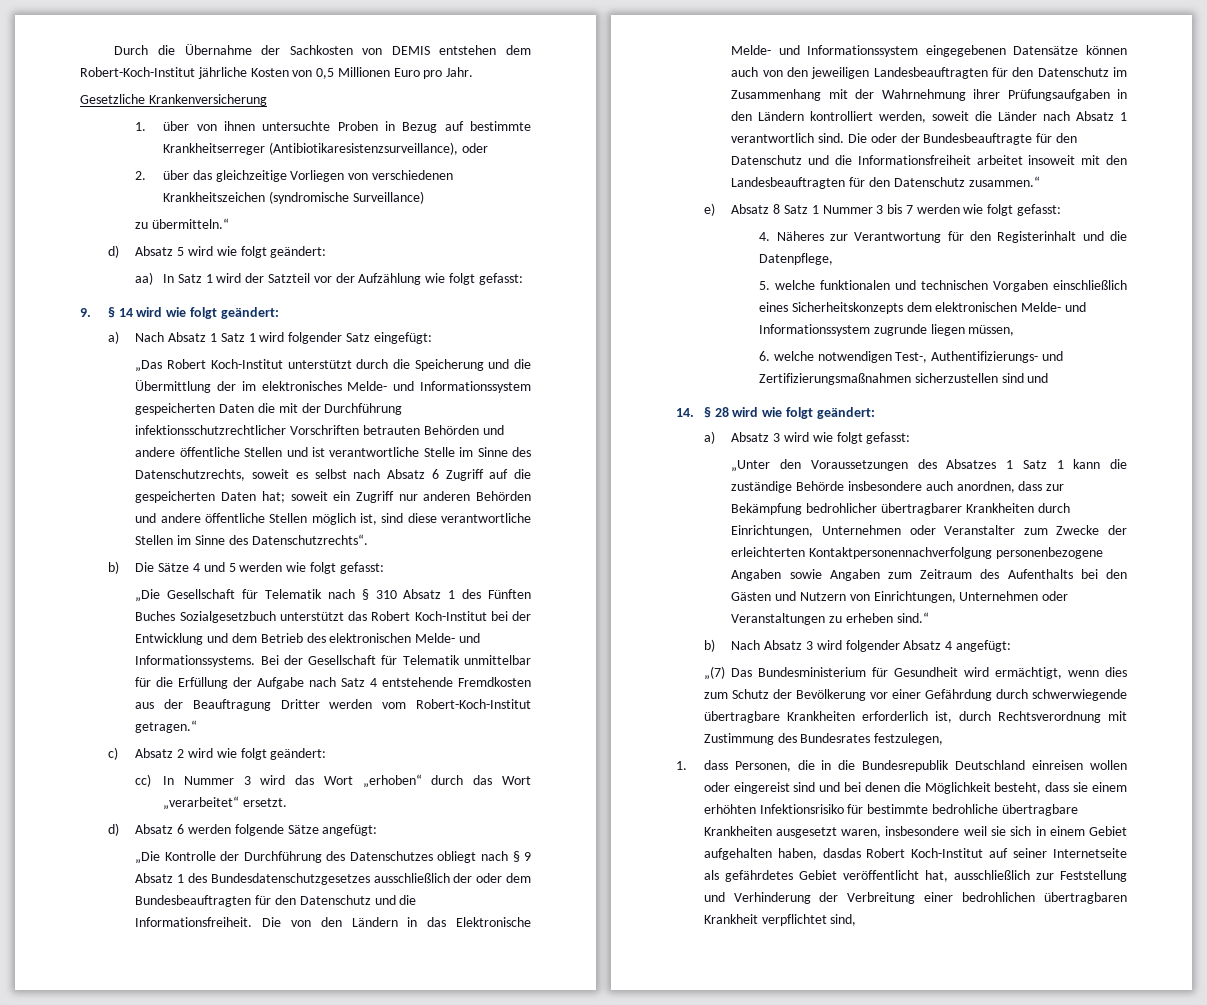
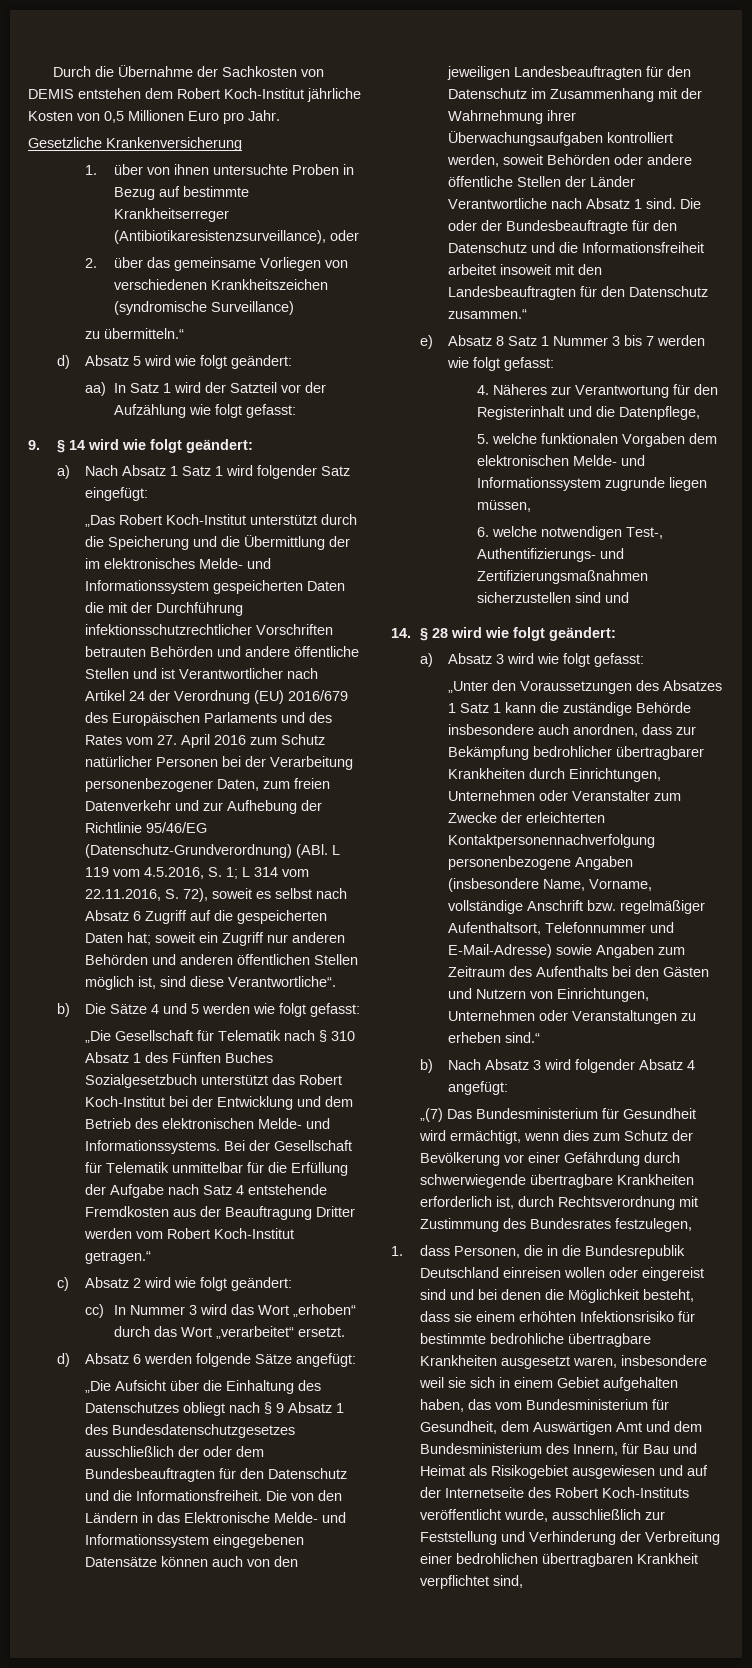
[80,67,195,77] Robert-Koch-Institut -> [177,88,304,99] Robert Koch-Institut
[215,170,287,182] gleichzeitige -> [173,257,256,271] gemeinsame
[329,447,531,457] [135,469,246,481] verantwortliche Stelle im Sinne des Datenschutzrechts, -> [179,668,319,679] [85,690,349,704] [85,712,333,726] [85,734,326,748] [85,756,354,770] [85,778,331,792] [85,800,323,814] [85,822,208,833] [85,844,341,858] [85,867,310,879] [85,888,209,902] Verantwortlicher nach Artikel 24 der Verordnung (EU) 2016/679 des Europäischen Parlaments und des Rates vom 27. April 2016 zum Schutz natürlicher Personen bei der Verarbeitung personenbezogener Daten, zum freien Datenverkehr und zur Aufhebung der Richtlinie 95/46/EG (Datenschutz-Grundverordnung) (ABl. L 119 vom 4.5.2016, S. 1; L 314 vom 22.11.2016, S. 72),
[160,513,266,523] andere öffentliche -> [180,954,311,965] anderen öffentlichen
[440,513,531,523] [135,534,368,545] verantwortliche Stellen im Sinne des Datenschutzrechts“. -> [228,976,337,987] Verantwortliche“.
[416,699,531,709] Robert-Koch-Institut -> [167,1228,295,1239] Robert Koch-Institut
[164,851,322,863] Kontrolle der Durchführung -> [115,1380,295,1394] Aufsicht über die Einhaltung
[1007,89,1127,101] [731,111,1038,123] Prüfungsaufgaben in den Ländern kontrolliert werden, soweit die Länder -> [448,131,674,146] [447,154,693,167] [448,176,636,187] [448,198,548,209] Überwachungsaufgaben kontrolliert werden, soweit Behörden oder andere öffentliche Stellen der Länder Verantwortliche
[731,133,815,143] verantwortlich -> (643, 204) none
[895,280,1127,292] [759,302,903,314] und technischen Vorgaben einschließlich eines Sicherheitskonzepts -> [621,433,685,447] Vorgaben
(782, 575) none -> [448,878,653,892] [448,900,706,914] [448,922,675,935] [448,944,553,958] (insbesondere Name, Vorname, vollständige Anschrift bzw. regelmäßiger Aufenthaltsort, Telefonnummer und E-Mail-Adresse)
[822,848,1127,858] [703,870,948,882] dasdas Robert Koch-Institut auf seiner Internetseite als gefährdetes Gebiet veröffentlicht hat, -> [467,1399,669,1410] [419,1421,702,1435] [419,1443,697,1456] [419,1465,708,1479] [419,1487,689,1498] [419,1509,548,1522] das vom Bundesministerium für Gesundheit, dem Auswärtigen Amt und dem Bundesministerium des Innern, für Bau und Heimat als Risikogebiet ausgewiesen und auf der Internetseite des Robert Koch-Instituts veröffentlicht wurde,

